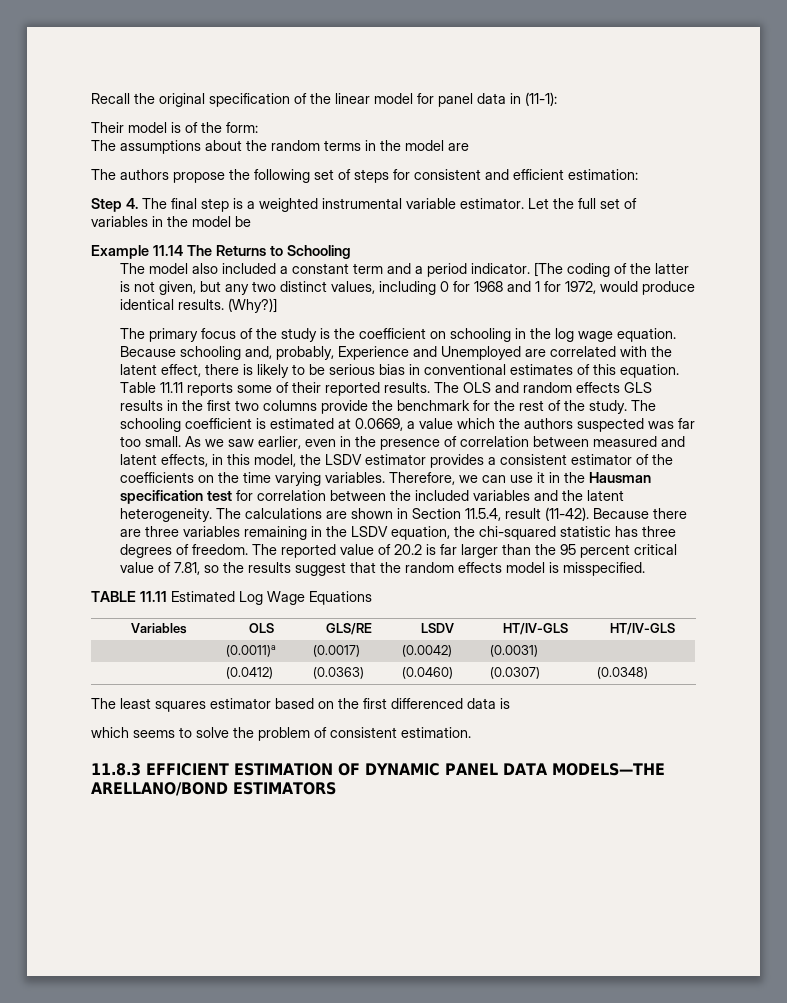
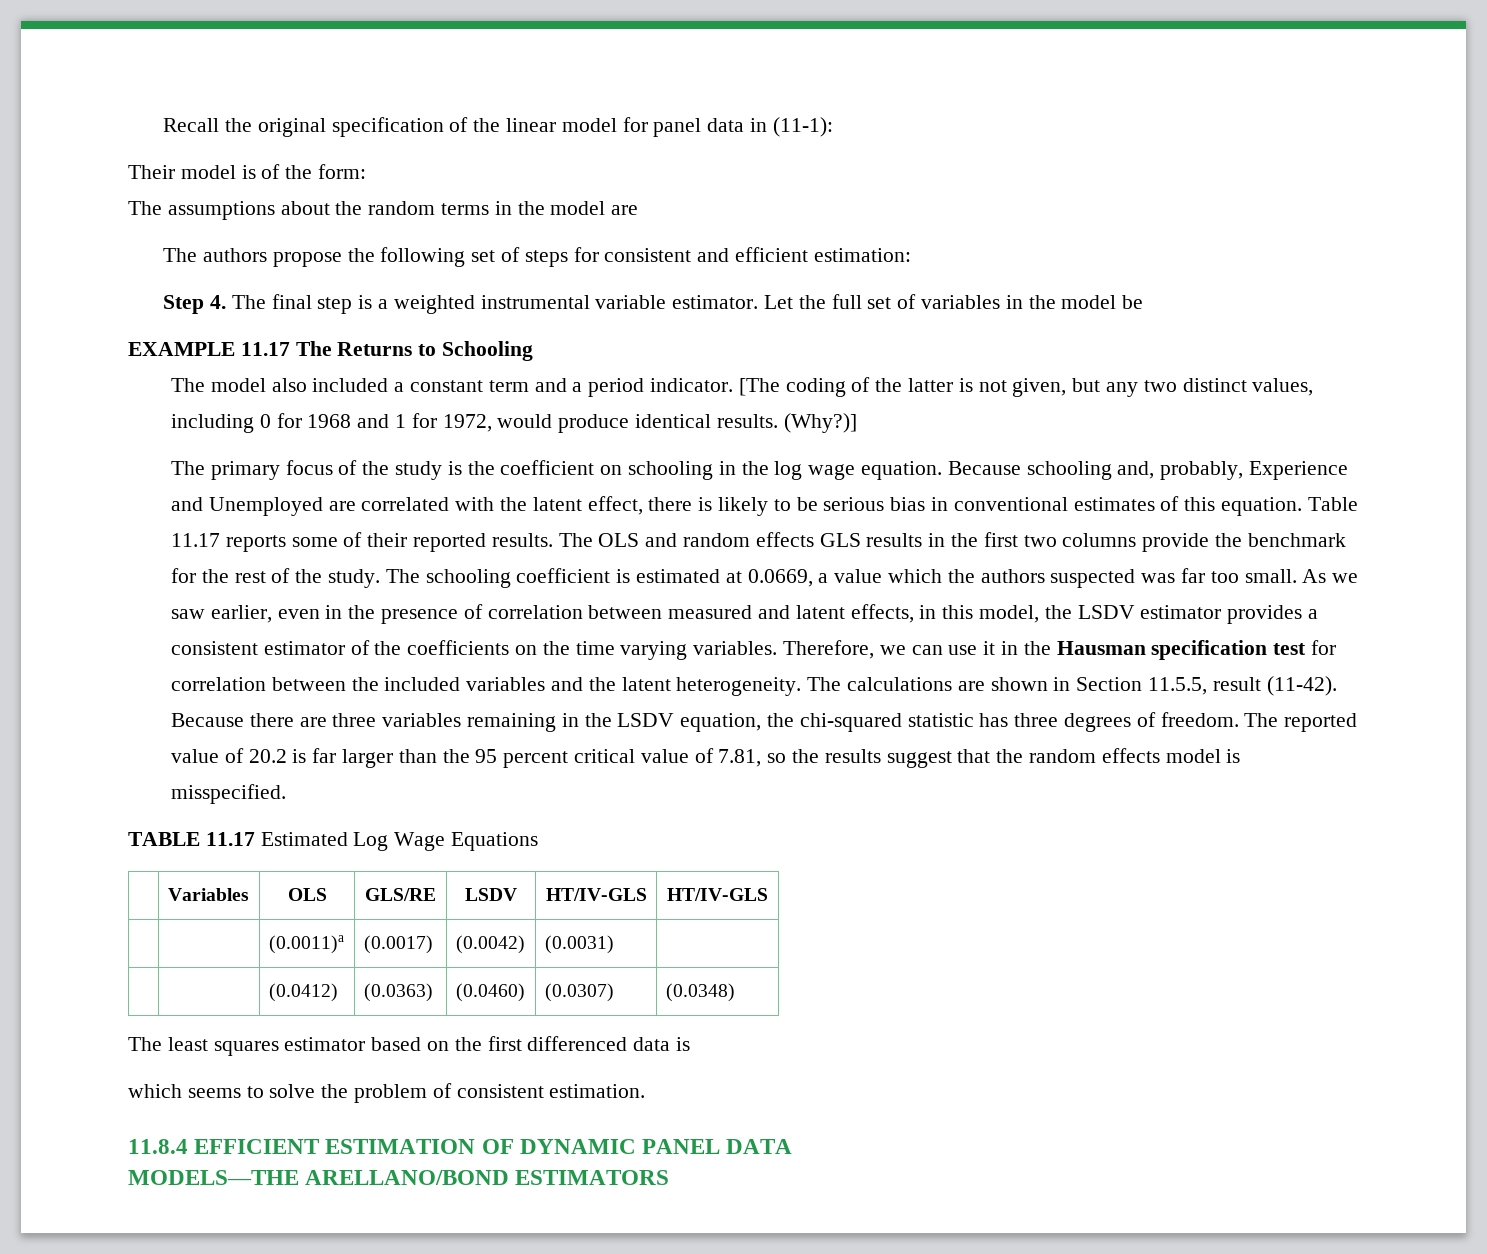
[91,245,183,259] Example 11.14 -> [128,342,290,356] EXAMPLE 11.17
[159,382,183,393] 11.11 -> [170,533,220,547] 11.17
[464,508,501,521] 11.5.4, -> [1148,677,1208,695] 11.5.5,
[140,591,167,602] 11.11 -> [205,832,255,846] 11.17
[91,763,141,776] 11.8.3 -> [128,1139,188,1154] 11.8.4
(548, 769) none -> (793, 1146) //

